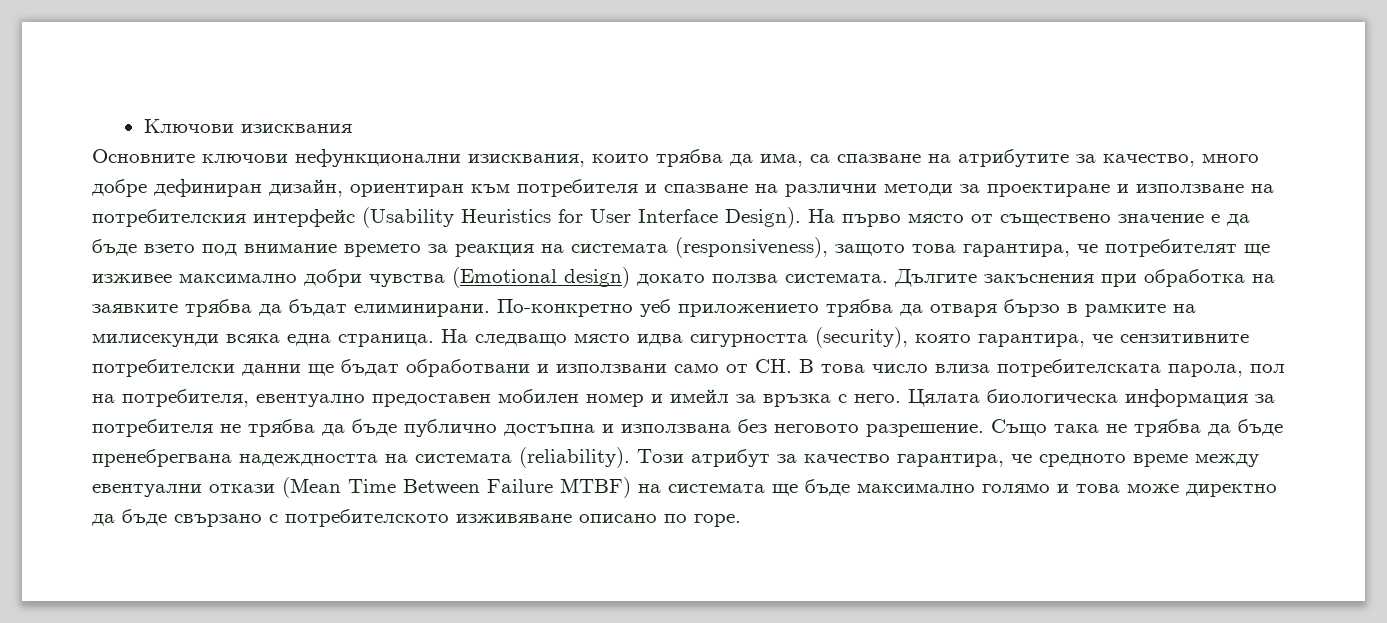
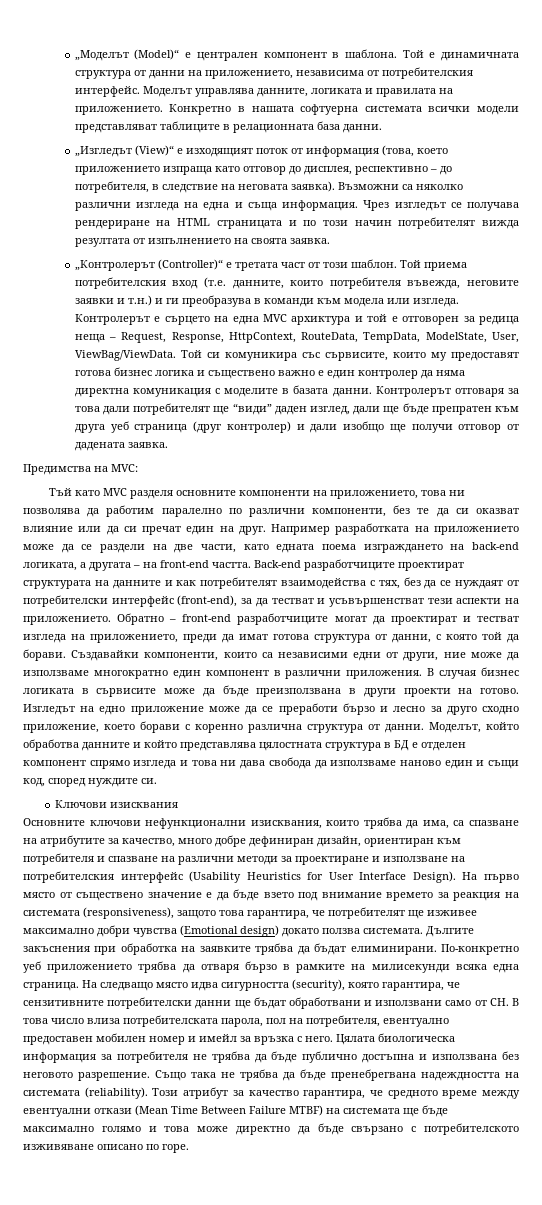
(143, 126) none -> [74,49,519,61] [74,67,473,79] [74,86,453,97] [74,104,519,115] [74,121,382,133] [74,145,448,157] [74,166,452,175] [74,181,463,193] [74,200,520,211] [74,217,519,229] [74,238,330,247] [74,259,467,271] [74,277,519,289] [74,295,459,307] [74,314,519,325] [74,332,519,343] [74,350,519,361] [74,367,465,379] [74,385,519,397] [74,403,520,415] [74,421,519,433] [74,442,168,451] [23,464,138,475] [49,488,466,499] [23,505,519,517] [23,523,519,535] [23,542,519,553] [23,559,464,571] [23,577,520,589] [23,595,519,607] [23,613,519,625] [23,632,519,643] [23,649,519,661] [23,667,520,679] [23,685,519,697] [23,703,519,715] [23,721,519,733] [23,739,466,751] [23,757,519,769] [23,778,157,787] „Моделът (Model)“ е централен компонент в шаблона. Той е динамичната структура от данни на приложението, независима от потребителския интерфейс. Моделът управлява данните, логиката и правилата на приложението. Конкретно в нашата софтуерна системата всички модели представляват таблиците в релационната база данни. // „Изгледът (View)“ е изходящият поток от информация (това, което приложението изпраща като отговор до дисплея, респективно – до потребителя, в следствие на неговата заявка). Възможни са няколко различни изгледа на една и съща информация. Чрез изгледът се получава рендериране на HTML страницата и по този начин потребителят вижда резултата от изпълнението на своята заявка. // „Контролерът (Controller)“ е третата част от този шаблон. Той приема потребителския вход (т.е. данните, които потребителя въвежда, неговите заявки и т.н.) и ги преобразува в команди към модела или изгледа. Контролерът е сърцето на една MVC архиктура и той е отговорен за редица неща – Request, Response, HttpContext, RouteData, TempData, ModelState, User, ViewBag/ViewData. Той си комуникира със сървисите, които му предоставят готова бизнес логика и съществено важно е един контролер да няма директна комуникация с моделите в базата данни. Контролерът отговаря за това дали потребителят ще “види” даден изглед, дали ще бъде препратен към друга уеб страница (друг контролер) и дали изобщо ще получи отговор от дадената заявка. // Предимства на MVC: // Тъй като MVC разделя основните компоненти на приложението, това ни позволява да работим паралелно по различни компоненти, без те да си оказват влияние или да си пречат един на друг. Например разработката на приложението може да се раздели на две части, като едната поема изграждането на back-end логиката, а другата – на front-end частта. Back-end разработчиците проектират структурата на данните и как потребителят взаимодейства с тях, без да се нуждаят от потребителски интерфейс (front-end), за да тестват и усъвършенстват тези аспекти на приложението. Обратно – front-end разработчиците могат да проектират и тестват изгледа на приложението, преди да имат готова структура от данни, с която той да борави. Създавайки компоненти, които са независими едни от други, ние може да използваме многократно един компонент в различни приложения. В случая бизнес логиката в сървисите може да бъде преизползвана в други проекти на готово. Изгледът на едно приложение може да се преработи бързо и лесно за друго сходно приложение, което борави с коренно различна структура от данни. Моделът, който обработва данните и който представлява цялостната структура в БД е отделен компонент спрямо изгледа и това ни дава свобода да използваме наново един и същи код, според нуждите си. //

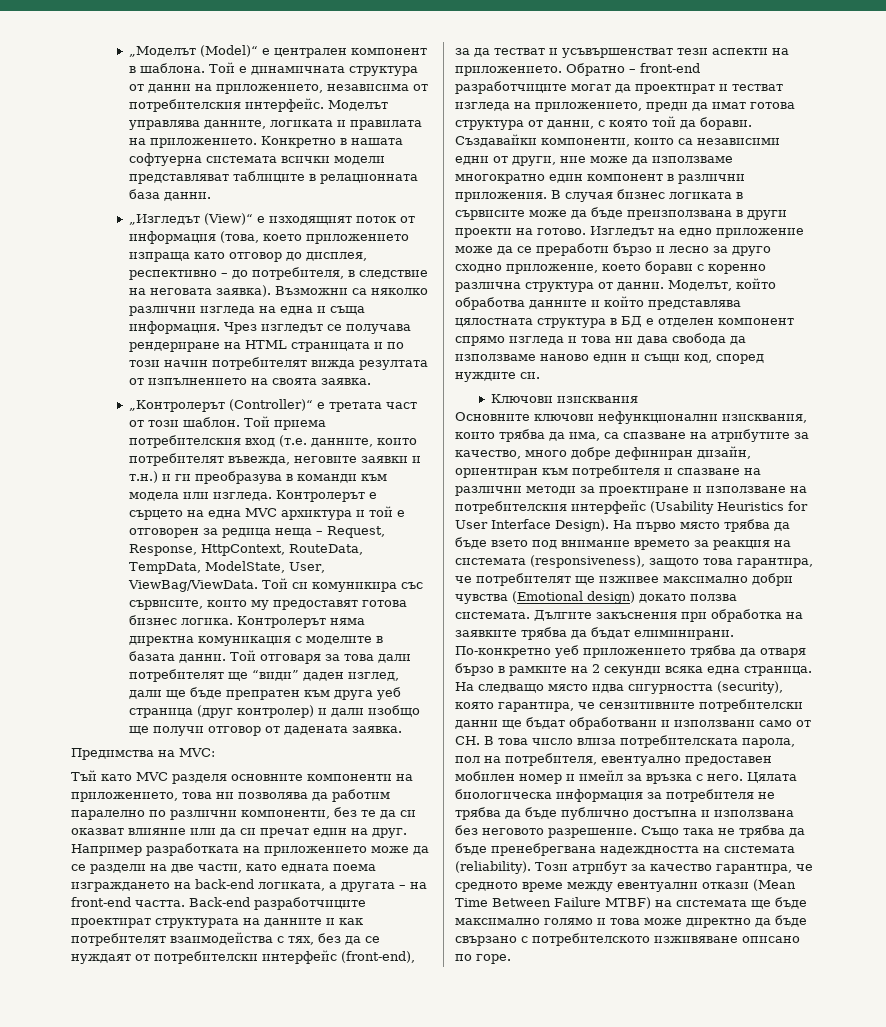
[329,277,401,289] потребителя -> [128,453,224,466] потребителят
[154,370,433,379] логика и съществено важно е един контролер да -> [180,616,326,628] логика. Контролерът
[375,386,451,397] Контролерът -> [229,650,256,661] Той
[59,892,213,901] от съществено значение е -> [724,519,770,532] трябва
[371,964,450,973] милисекунди -> [592,664,661,676] 2 секунди

